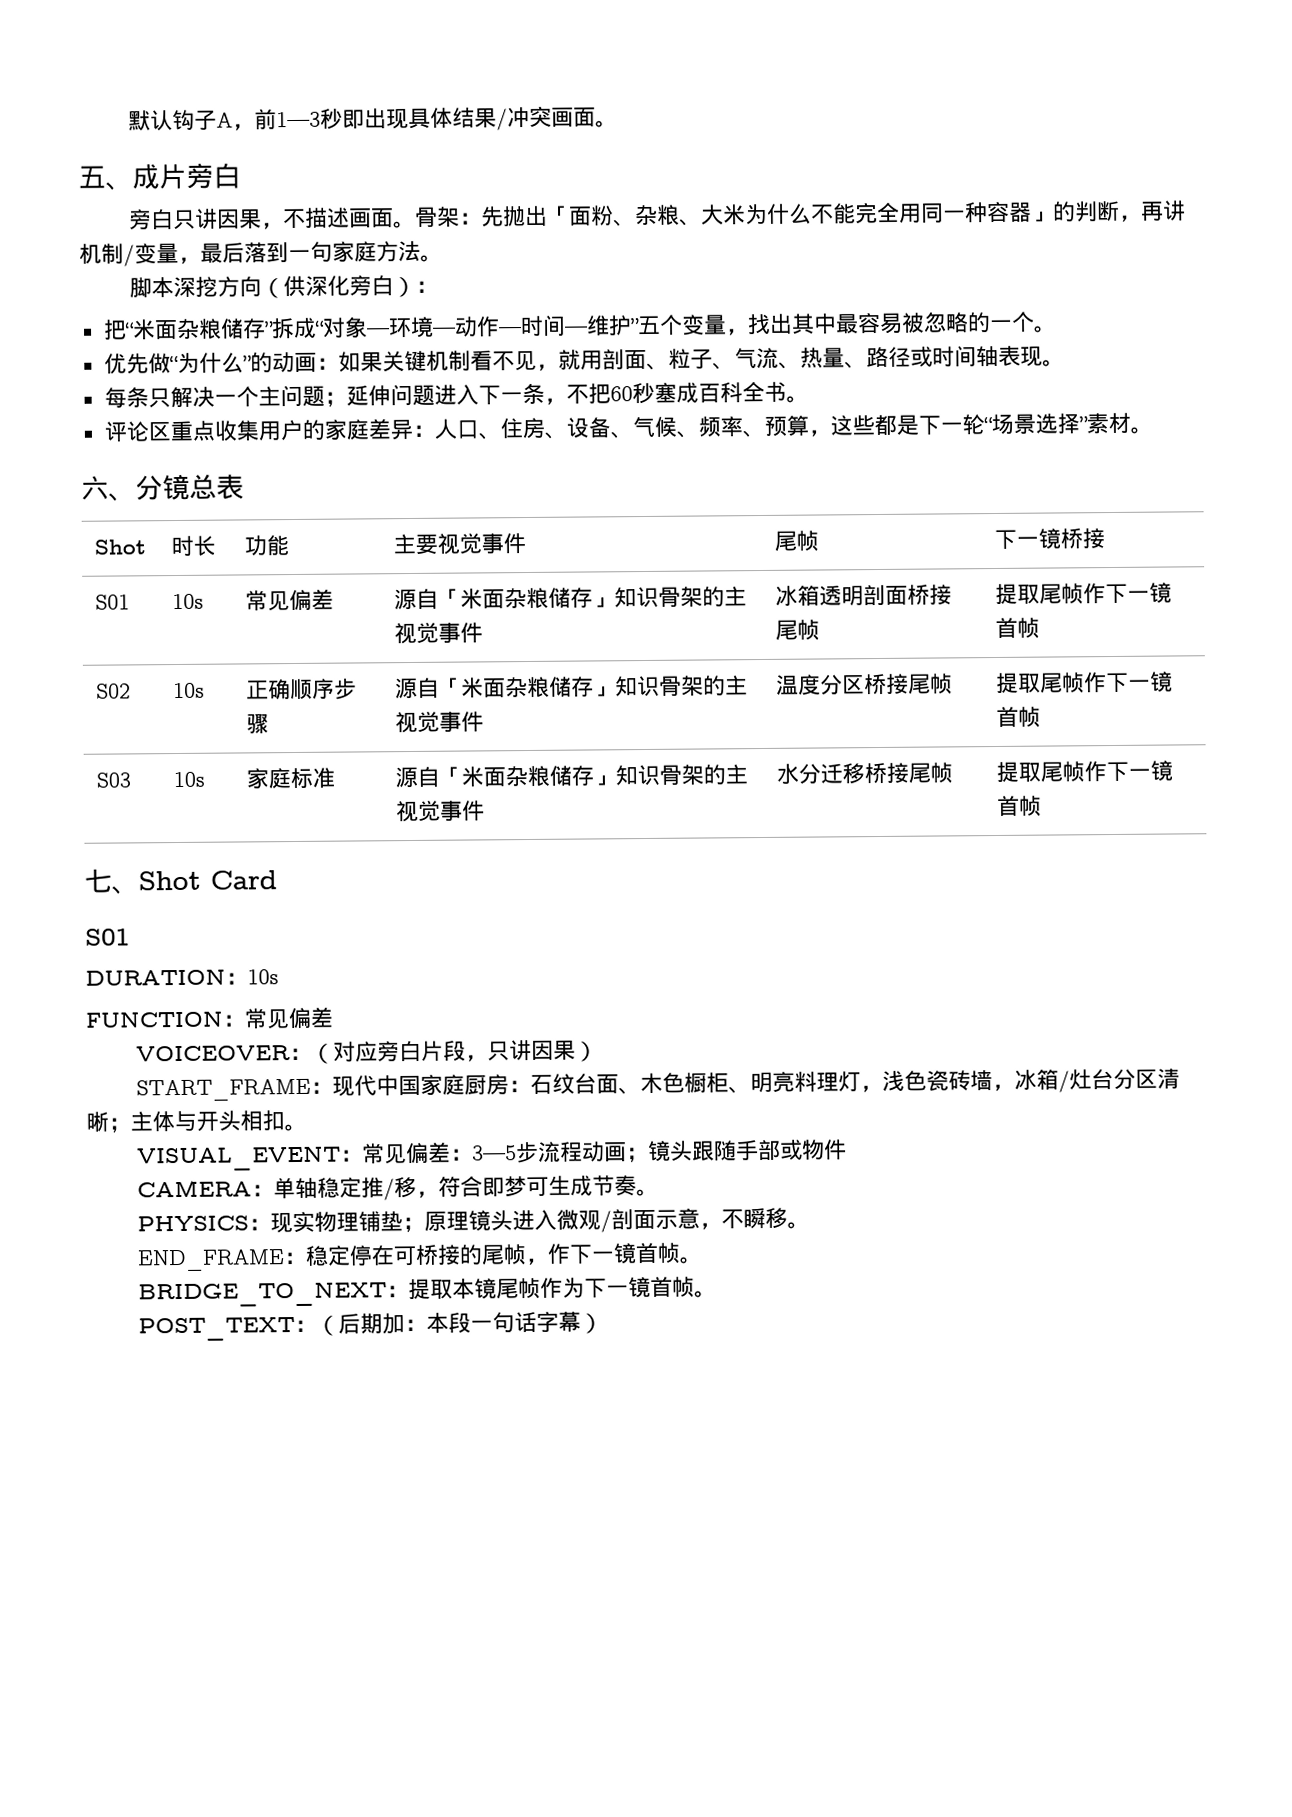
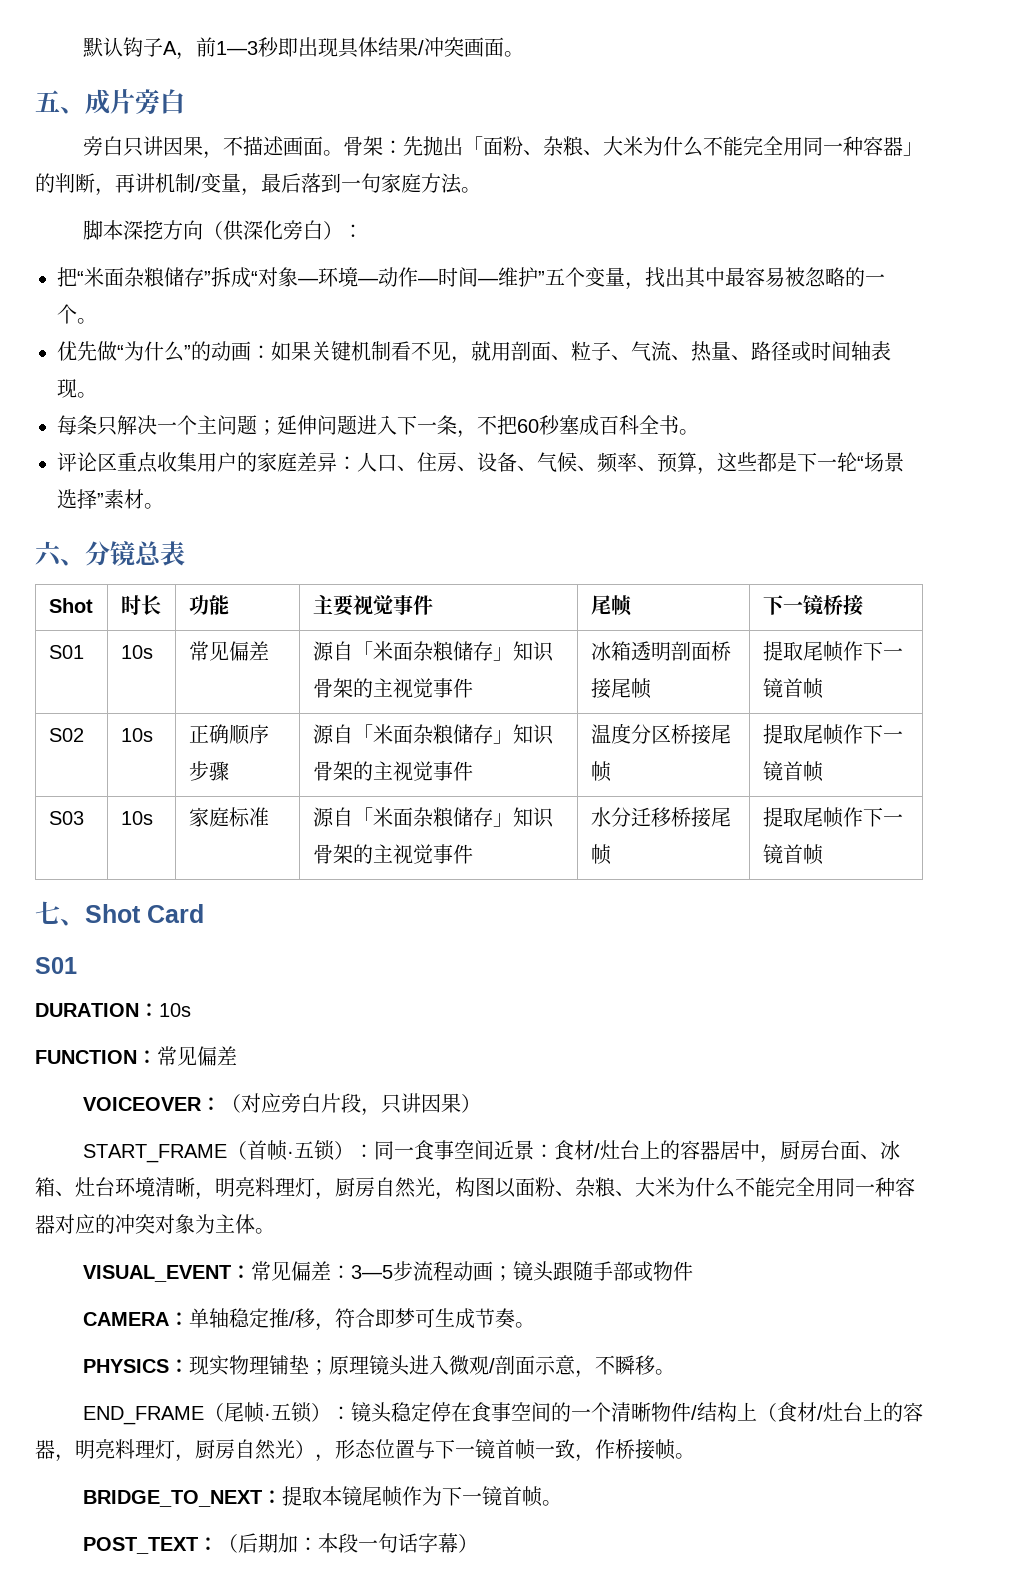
[310,1068,1181,1097] [86,1110,285,1133] ：现代中国家庭厨房：石纹台面、木色橱柜、明亮料理灯，浅色瓷砖墙，冰箱/灶台分区清晰；主体与开头相扣 -> [226,1140,900,1163] [35,1177,915,1200] [35,1214,255,1234] （首帧·五锁）：同一食事空间近景：食材/灶台上的容器居中，厨房台面、冰箱、灶台环境清晰，明亮料理灯，厨房自然光，构图以面粉、杂粮、大米为什么不能完全用同一种容器对应的冲突对象为主体
[283,1242,660,1266] ：稳定停在可桥接的尾帧，作下一镜首 -> [203,1402,923,1423] [35,1439,655,1462] （尾帧·五锁）：镜头稳定停在食事空间的一个清晰物件/结构上（食材/灶台上的容器，明亮料理灯，厨房自然光），形态位置与下一镜首帧一致，作桥接

